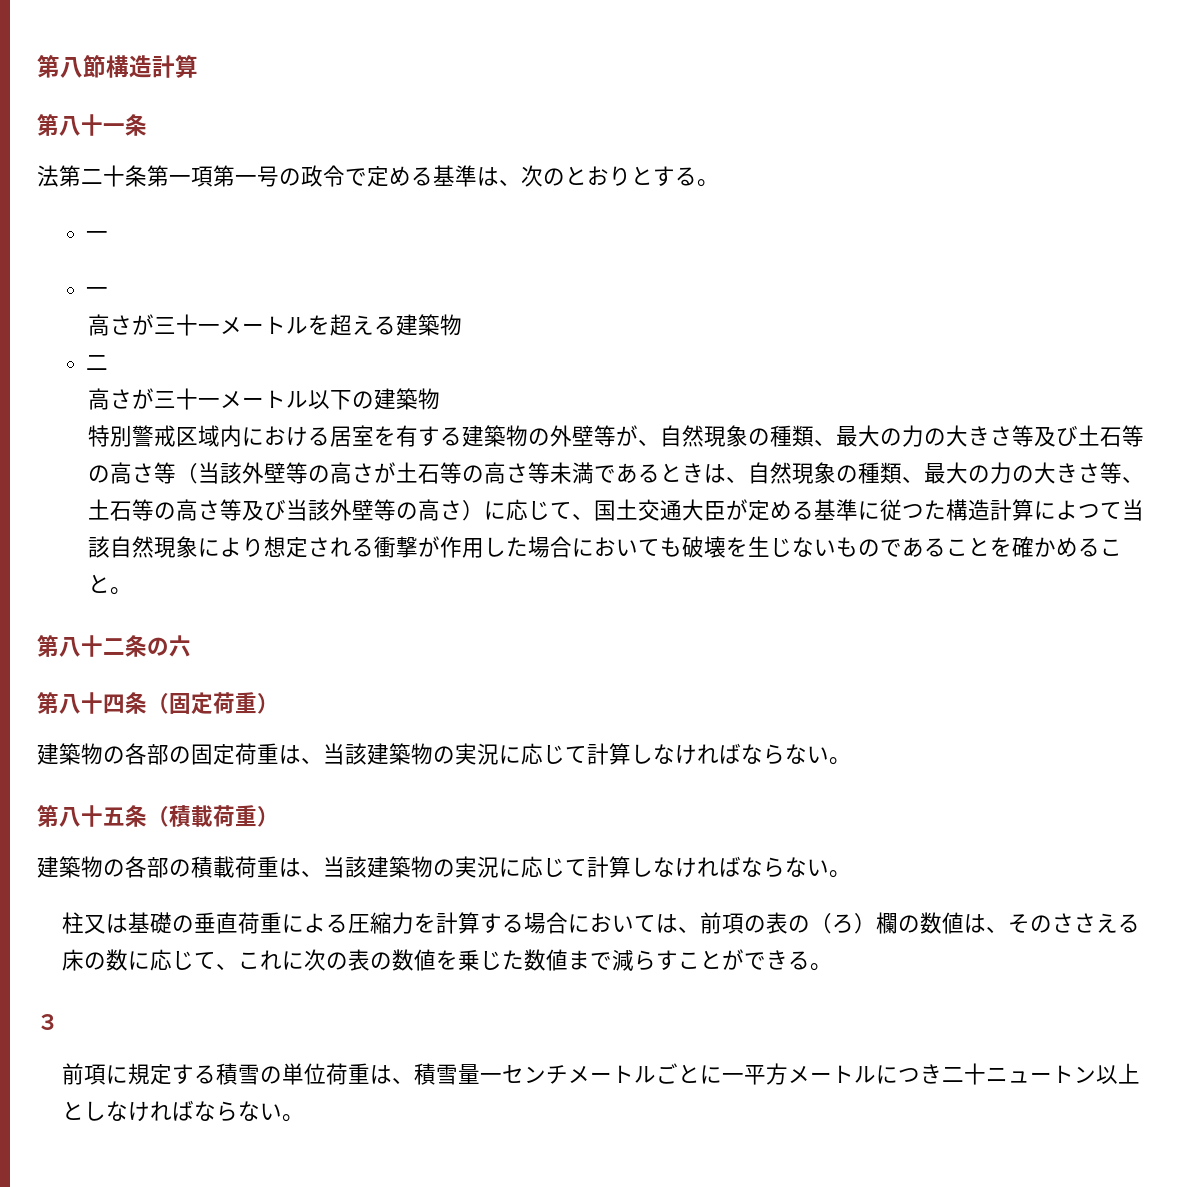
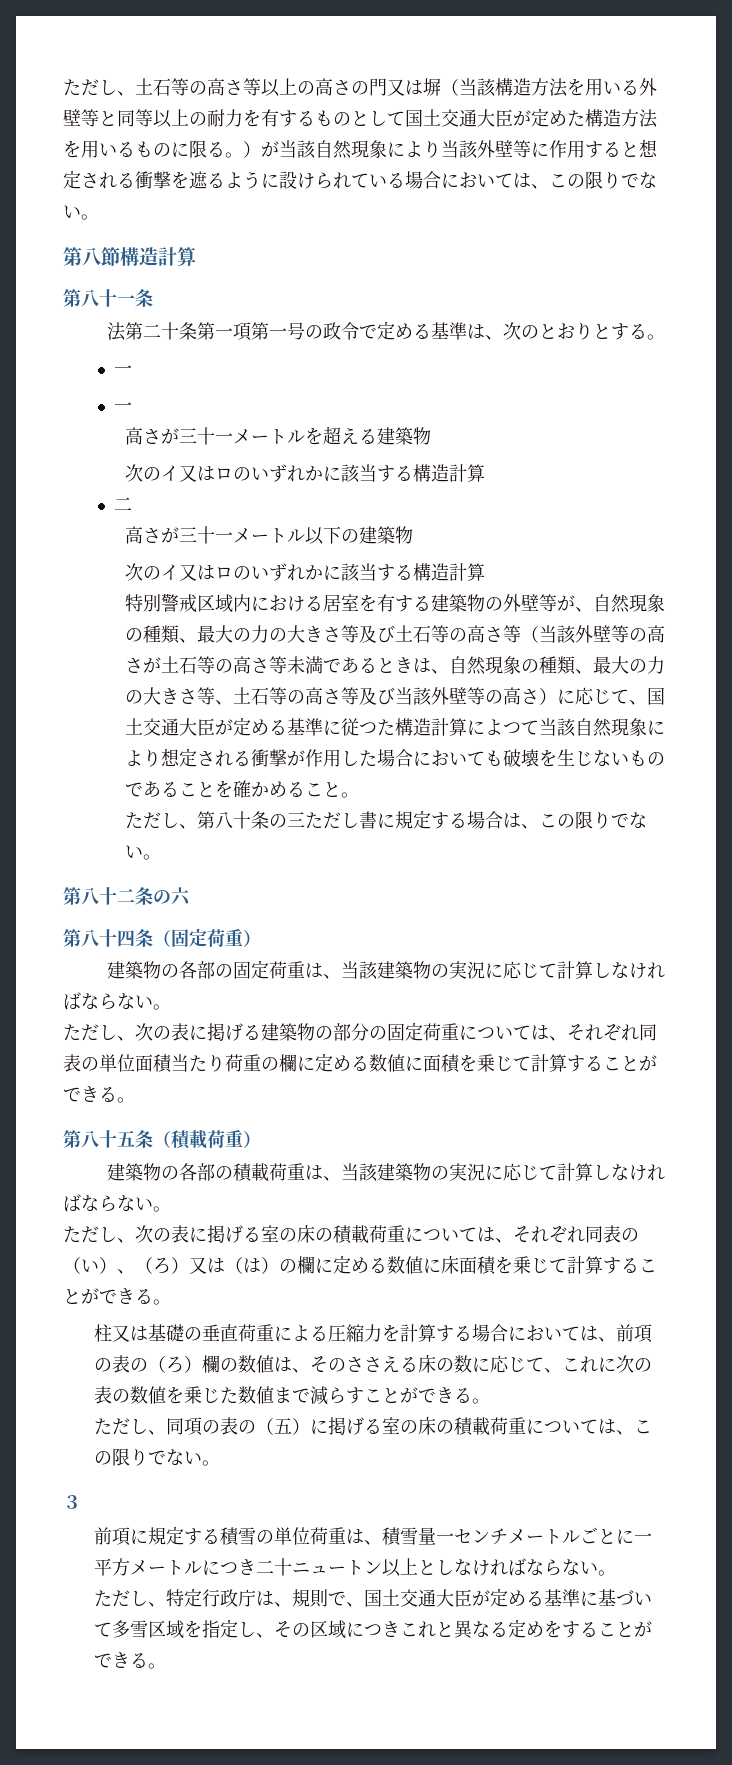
(37, 66) none -> [63,78,657,97] [63,108,658,128] [63,139,658,159] [63,170,657,189] [63,205,99,220] ただし、土石等の高さ等以上の高さの門又は塀（当該構造方法を用いる外壁等と同等以上の耐力を有するものとして国土交通大臣が定めた構造方法を用いるものに限る。）が当該自然現象により当該外壁等に作用すると想定される衝撃を遮るように設けられている場合においては、この限りでない。 //
(462, 325) none -> [125,464,486,483] // 次のイ又はロのいずれかに該当する構造計算
(440, 399) none -> [125,563,486,582] // 次のイ又はロのいずれかに該当する構造計算
(132, 591) none -> [125,810,648,829] [125,845,162,860] // ただし、第八十条の三ただし書に規定する場合は、この限りでない。
(851, 761) none -> [63,1022,657,1041] [63,1053,657,1073] [63,1086,135,1103] // ただし、次の表に掲げる建築物の部分の固定荷重については、それぞれ同表の単位面積当たり荷重の欄に定める数値に面積を乗じて計算することができる。
(851, 874) none -> [63,1224,639,1244] [63,1255,657,1275] [63,1288,171,1305] // ただし、次の表に掲げる室の床の積載荷重については、それぞれ同表の（い）、（ろ）又は（は）の欄に定める数値に床面積を乗じて計算することができる。
(833, 967) none -> [94,1416,653,1436] [94,1448,221,1466] // ただし、同項の表の（五）に掲げる室の床の積載荷重については、この限りでない。
(305, 1118) none -> [94,1588,653,1608] [94,1619,653,1639] [94,1652,167,1669] // ただし、特定行政庁は、規則で、国土交通大臣が定める基準に基づいて多雪区域を指定し、その区域につきこれと異なる定めをすることができる。

